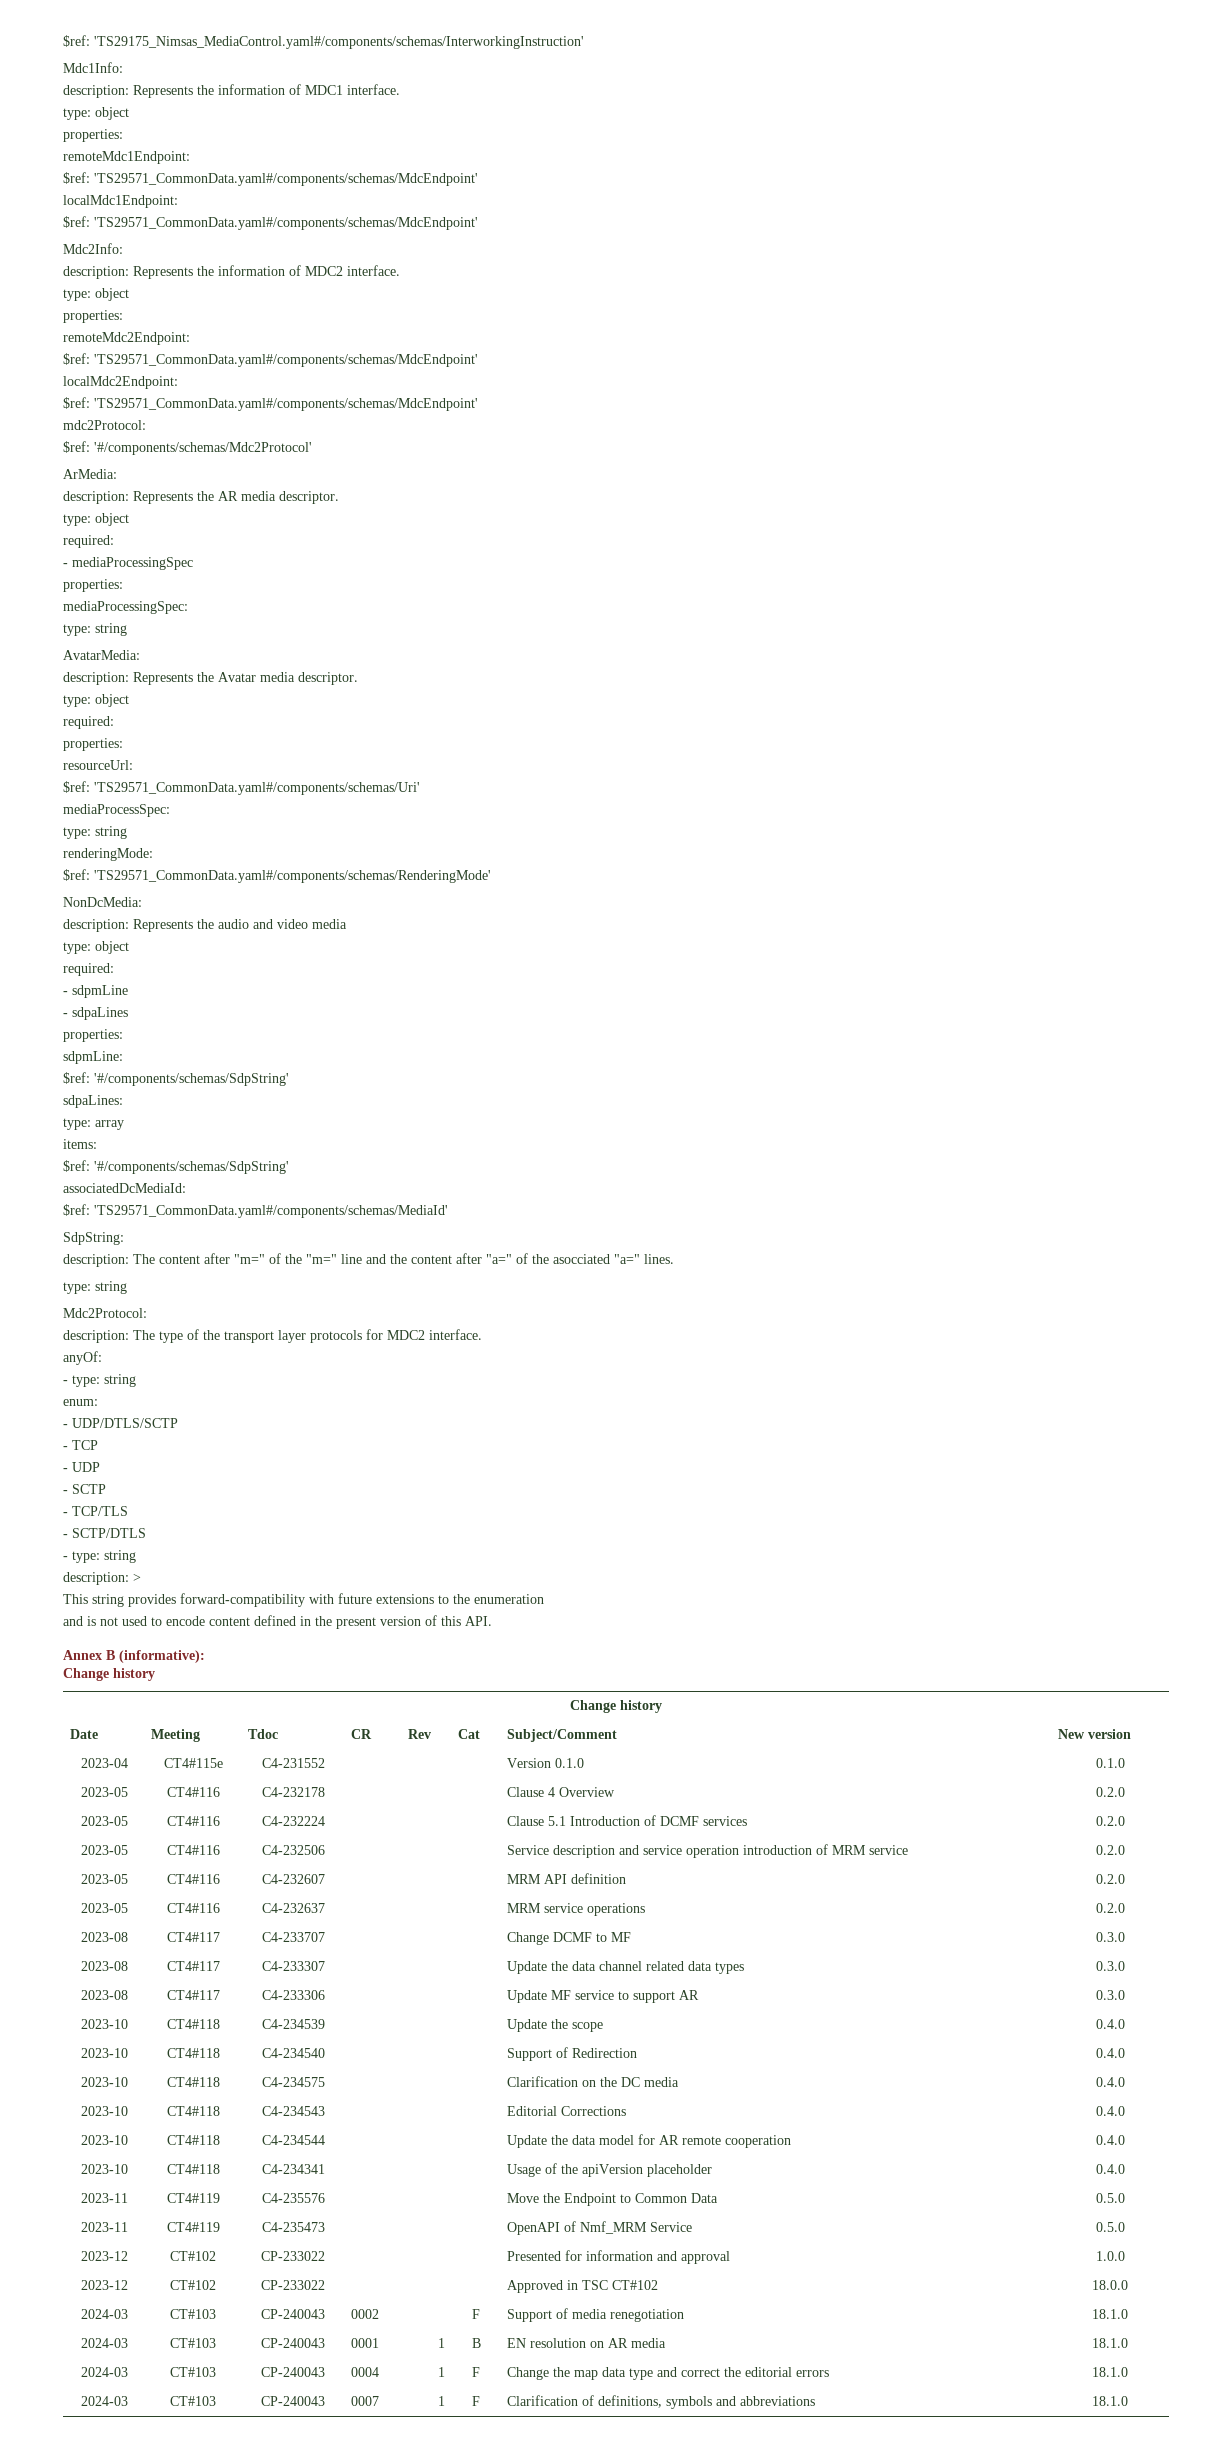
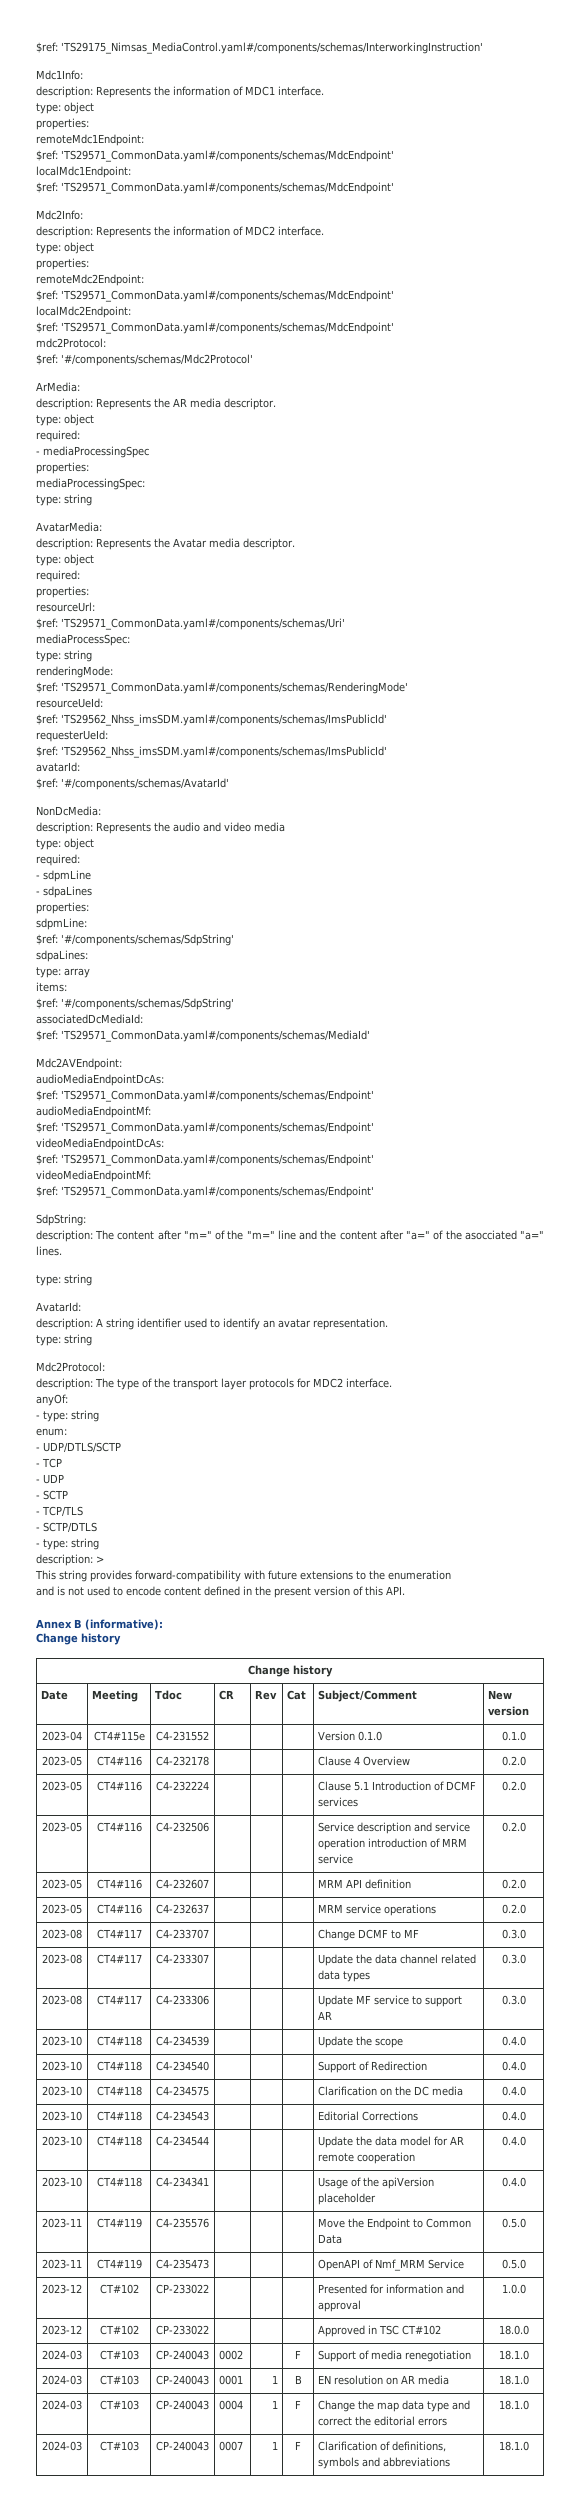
(491, 876) none -> [36,698,103,708] [36,714,387,726] [36,730,108,742] [36,746,387,758] [36,762,80,772] [36,778,229,790] // resourceUeId: // $ref: 'TS29562_Nhss_imsSDM.yaml#/components/schemas/ImsPublicId' // requesterUeId: // $ref: 'TS29562_Nhss_imsSDM.yaml#/components/schemas/ImsPublicId' // avatarId: // $ref: '#/components/schemas/AvatarId'
(448, 1211) none -> [36,1058,122,1070] [36,1074,164,1086] [36,1090,374,1102] [36,1106,151,1118] [36,1122,374,1134] [36,1138,164,1150] [36,1154,374,1166] [36,1170,151,1182] [36,1186,374,1198] // Mdc2AVEndpoint: // audioMediaEndpointDcAs: // $ref: 'TS29571_CommonData.yaml#/components/schemas/Endpoint' // audioMediaEndpointMf: // $ref: 'TS29571_CommonData.yaml#/components/schemas/Endpoint' // videoMediaEndpointDcAs: // $ref: 'TS29571_CommonData.yaml#/components/schemas/Endpoint' // videoMediaEndpointMf: // $ref: 'TS29571_CommonData.yaml#/components/schemas/Endpoint'
(127, 1287) none -> [36,1302,81,1312] [36,1318,388,1330] [36,1334,92,1346] // AvatarId: // description: A string identifier used to identify an avatar representation. // type: string

